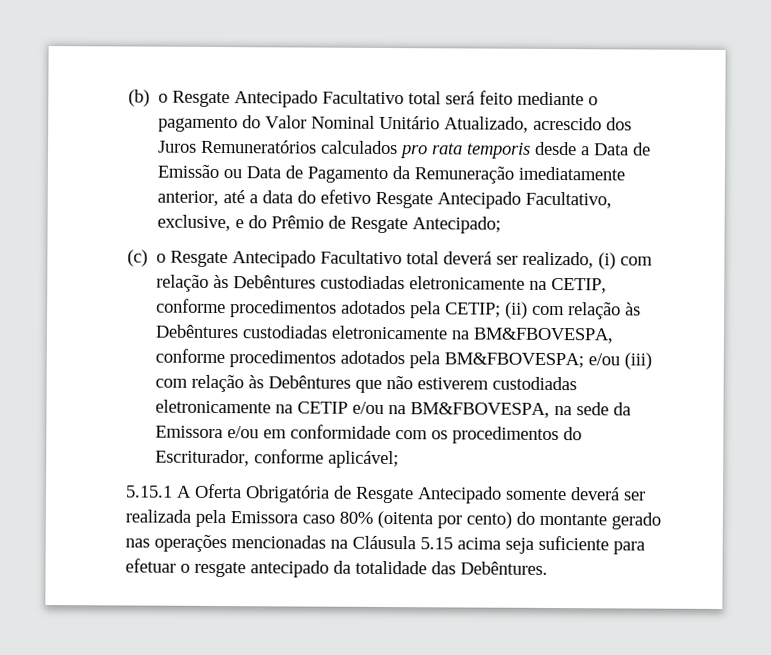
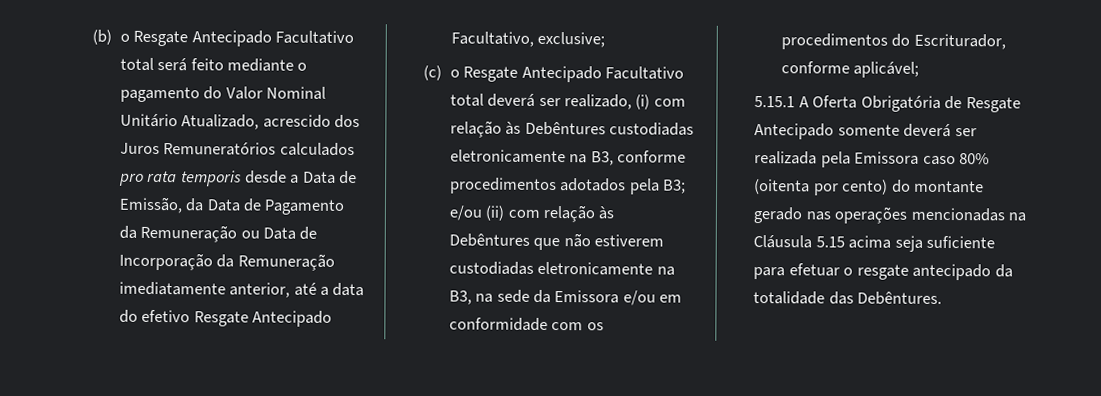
[156,164,219,179] Emissão -> [118,196,345,215] [118,224,238,243] Emissão, da Data de Pagamento da Remuneração
[306,166,388,184] Pagamento -> [118,252,213,271] Incorporação
[156,214,501,234] exclusive, e do Prêmio de Resgate Antecipado; -> [537,31,606,48] exclusive;
[550,277,607,294] [155,298,501,319] CETIP, conforme procedimentos adotados pela CETIP; -> [590,150,686,166] [449,177,686,195] [448,205,482,221] B3, conforme procedimentos adotados pela B3; e/ou
[241,325,613,344] [154,348,652,370] [154,374,351,393] custodiadas eletronicamente na BM&FBOVESPA, conforme procedimentos adotados pela BM&FBOVESPA; e/ou (iii) com relação às Debêntures -> (530, 240) none
[296,401,550,418] CETIP e/ou na BM&FBOVESPA, -> [448,290,472,305] B3,

